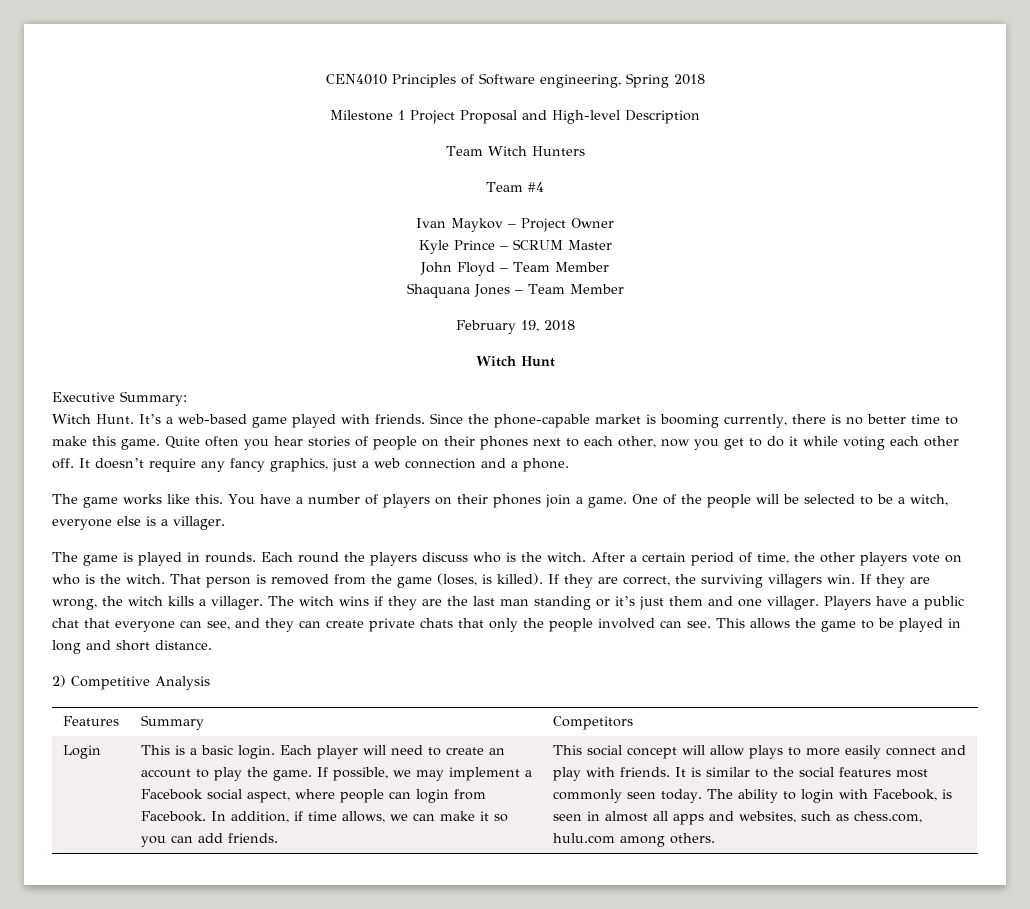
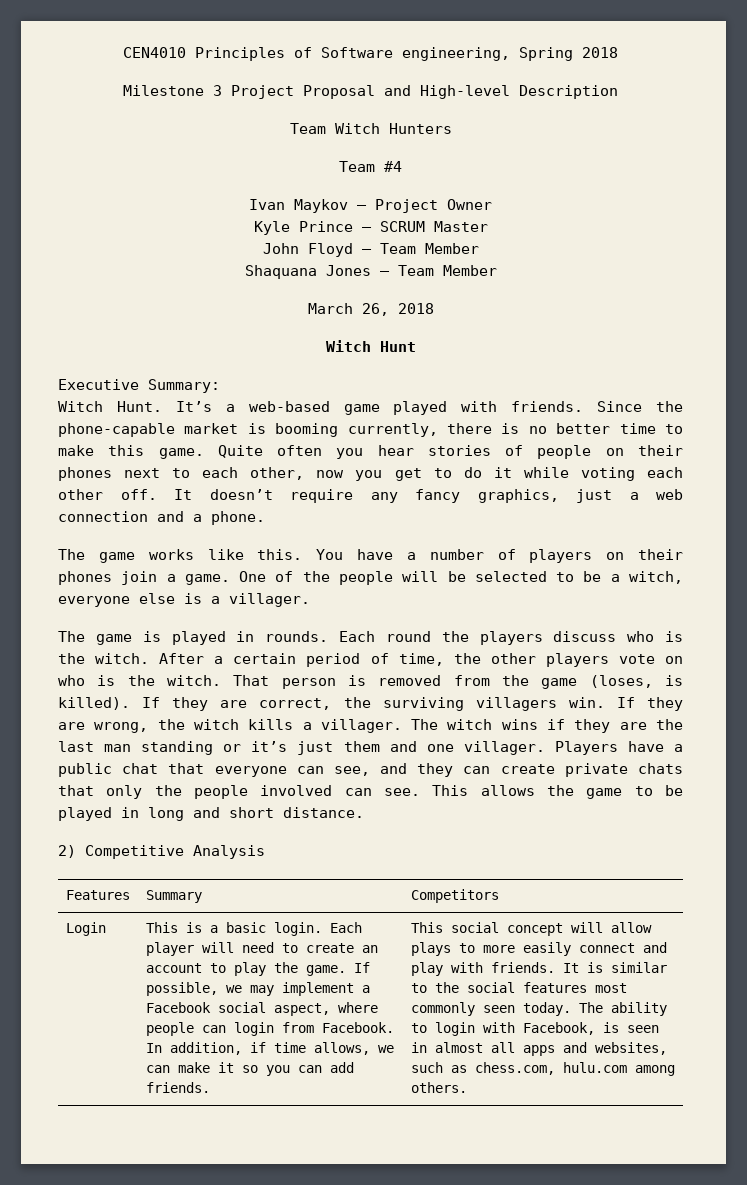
[398,110,405,120] 1 -> [213,85,222,96] 3
[455,320,539,334] February 19, -> [307,303,389,316] March 26,

